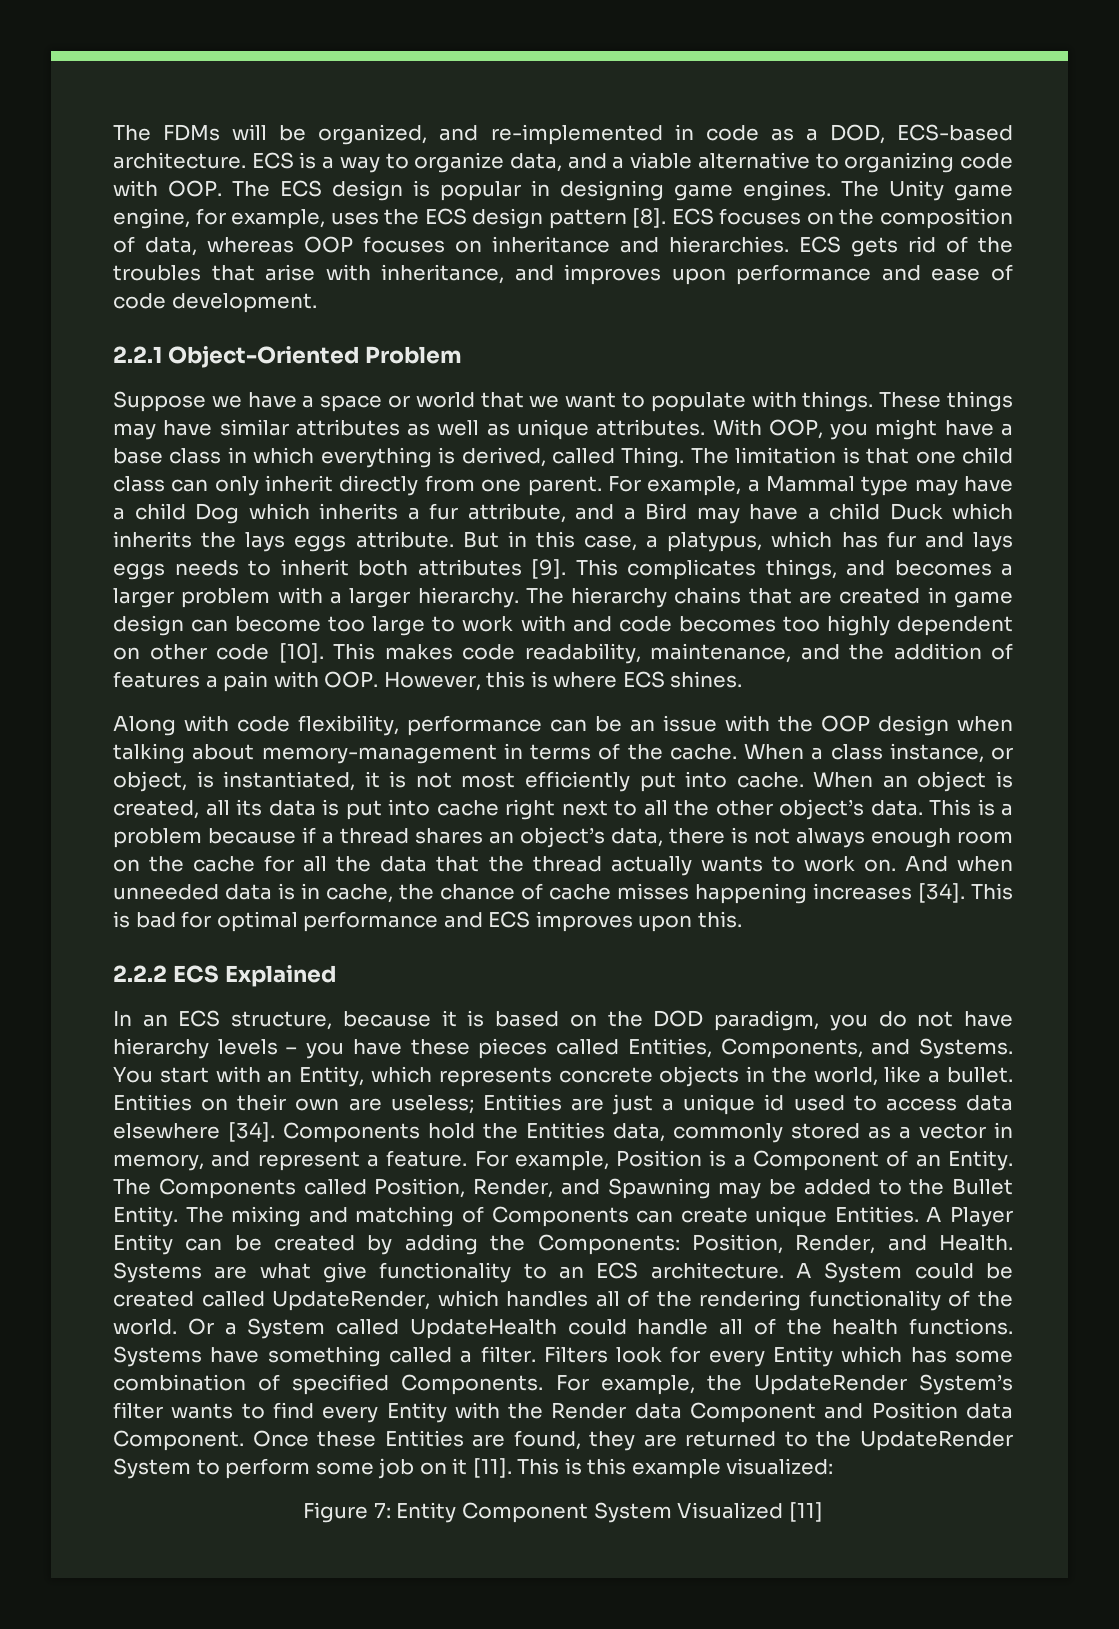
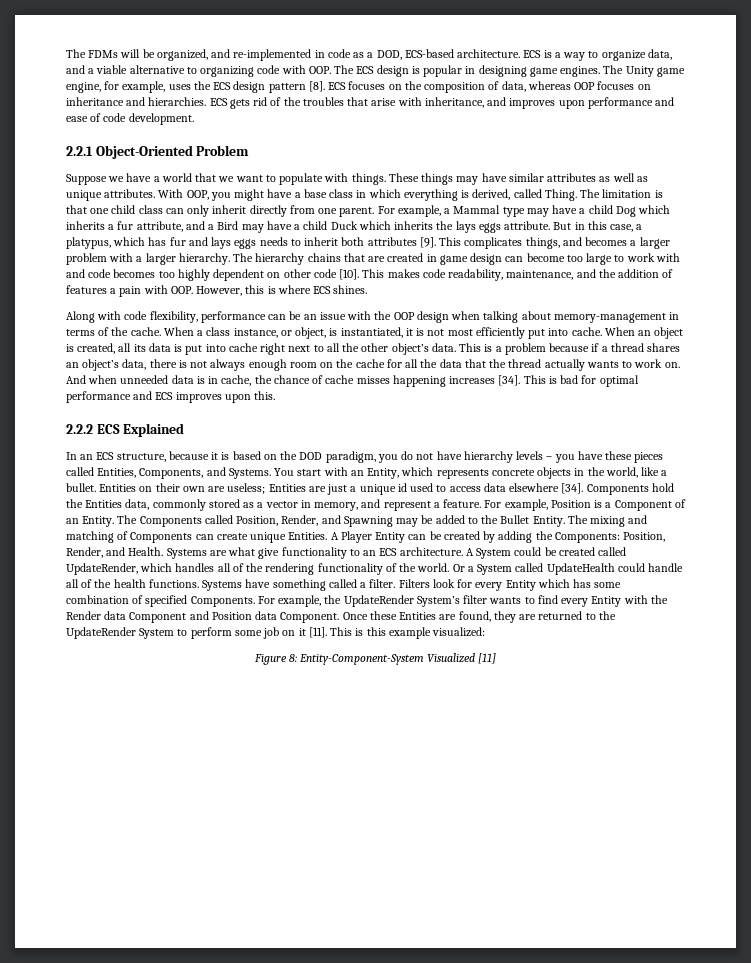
[320,395,411,412] space or -> (160, 179) none
[373,1502,672,1523] 7: Entity Component System -> [288,654,424,665] 8: Entity-Component-System

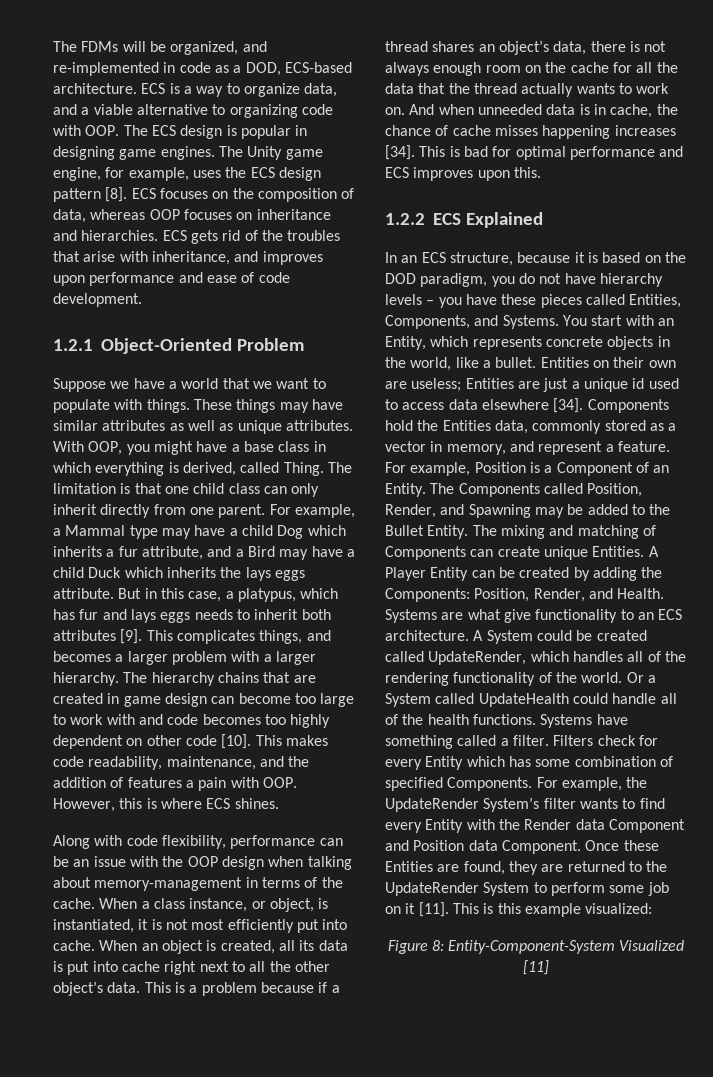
[66,146,93,156] 2.2.1 -> [53,339,93,351] 1.2.1
[66,424,93,434] 2.2.2 -> [385,213,425,225] 1.2.2
[432,579,455,588] look -> [597,735,636,746] check

